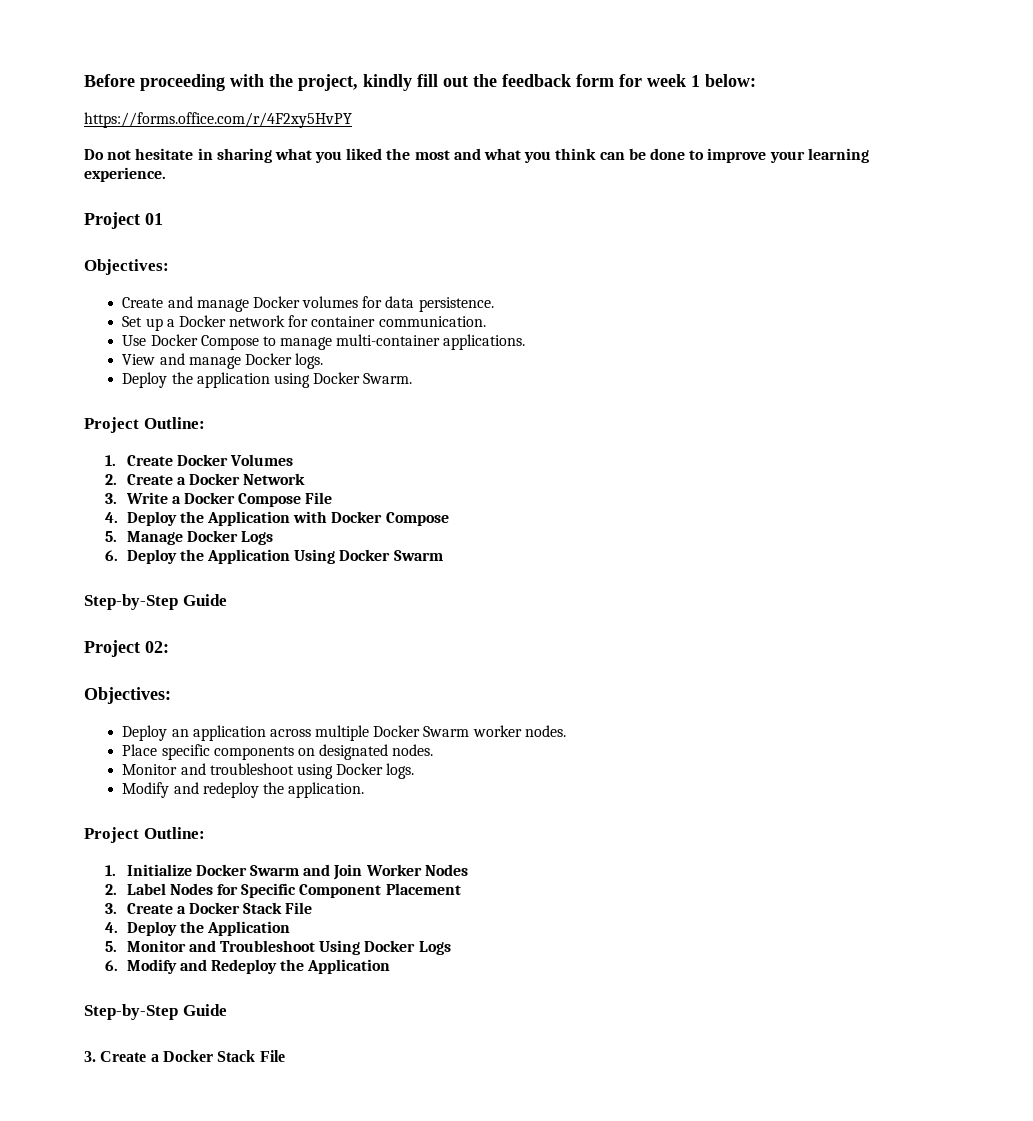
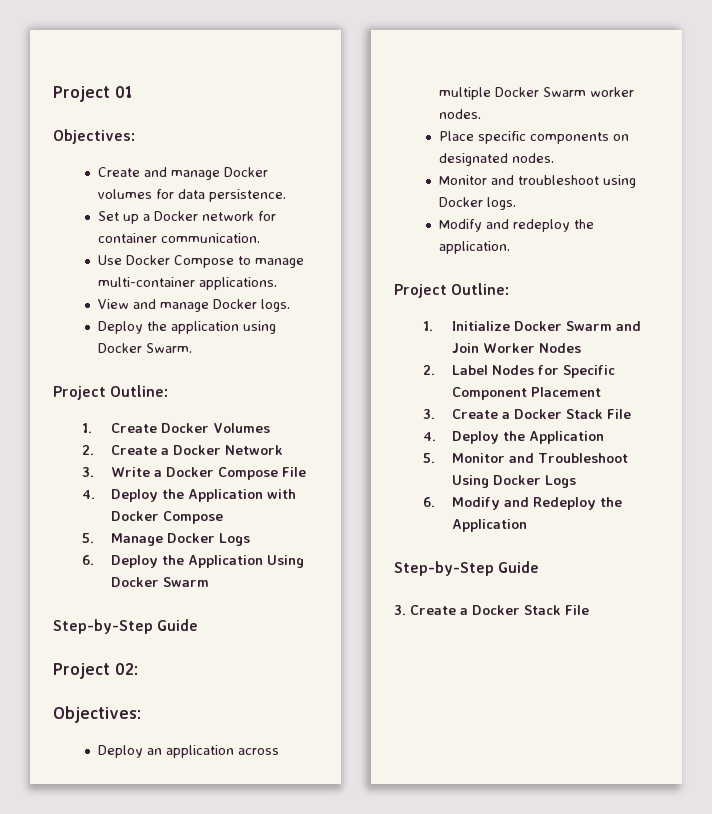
[84,74,756,91] [84,112,352,128] [84,148,869,163] [84,167,166,182] Before proceeding with the project, kindly fill out the feedback form for week 1 below: // https://forms.office.com/r/4F2xy5HvPY // Do not hesitate in sharing what you liked the most and what you think can be done to improve your learning experience. // -> (53, 94) none

